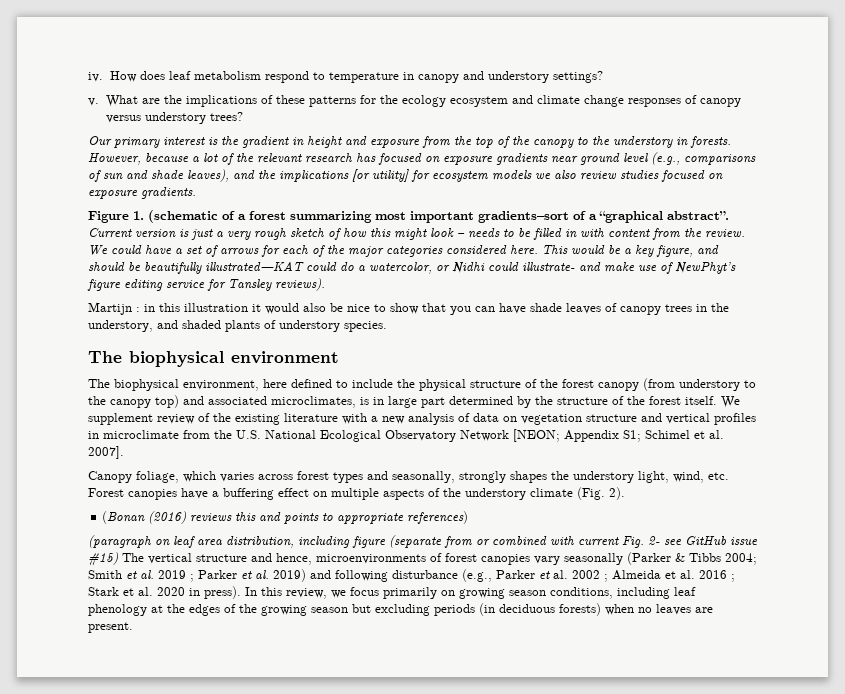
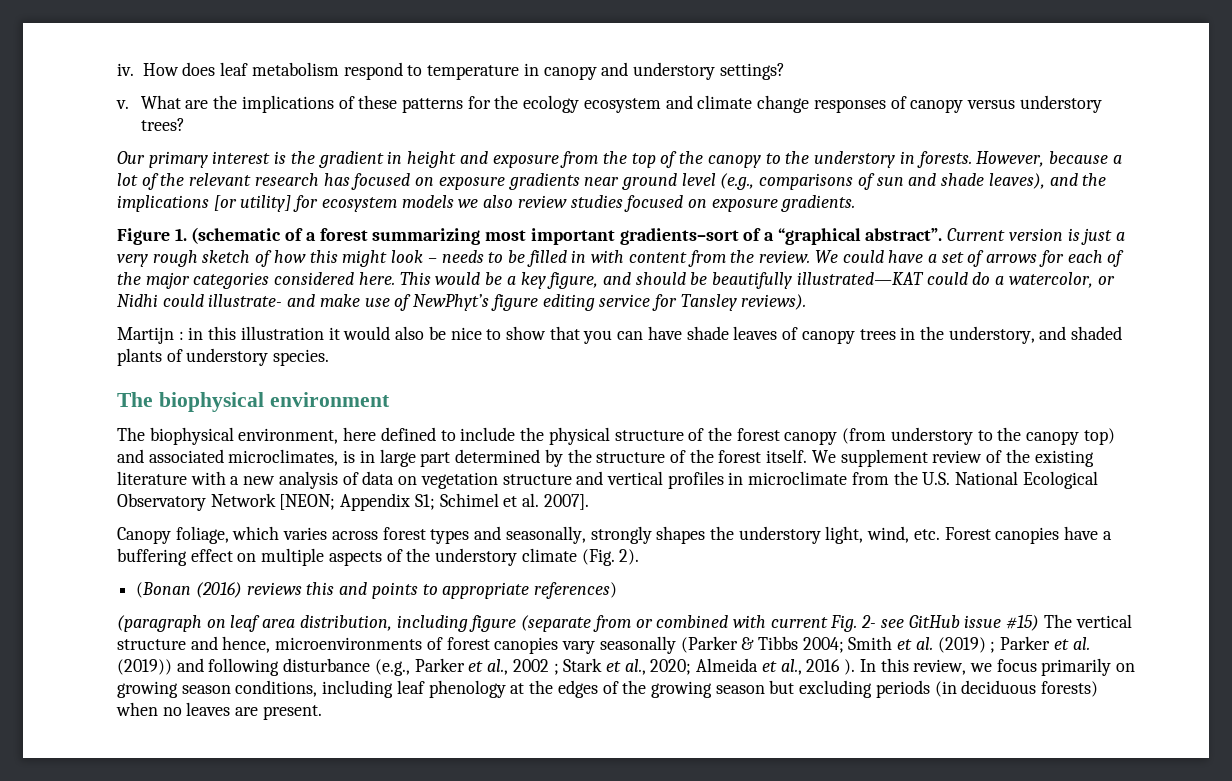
[158,570,186,579] 2019 -> [937,637,986,653] (2019)
[273,569,306,582] 2019) -> [117,659,172,675] (2019))
[553,570,568,579] al. -> [487,659,509,675] al.,
[612,570,735,582] [88,586,241,599] Almeida et al. 2016 ; Stark et al. 2020 in press). -> [563,658,856,675] Stark et al., 2020; Almeida et al., 2016 ).

